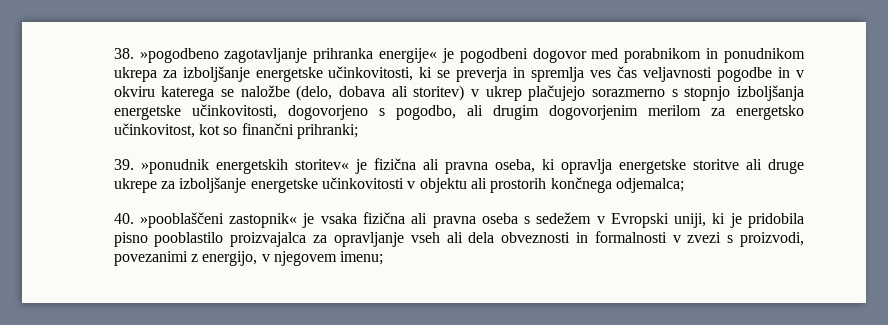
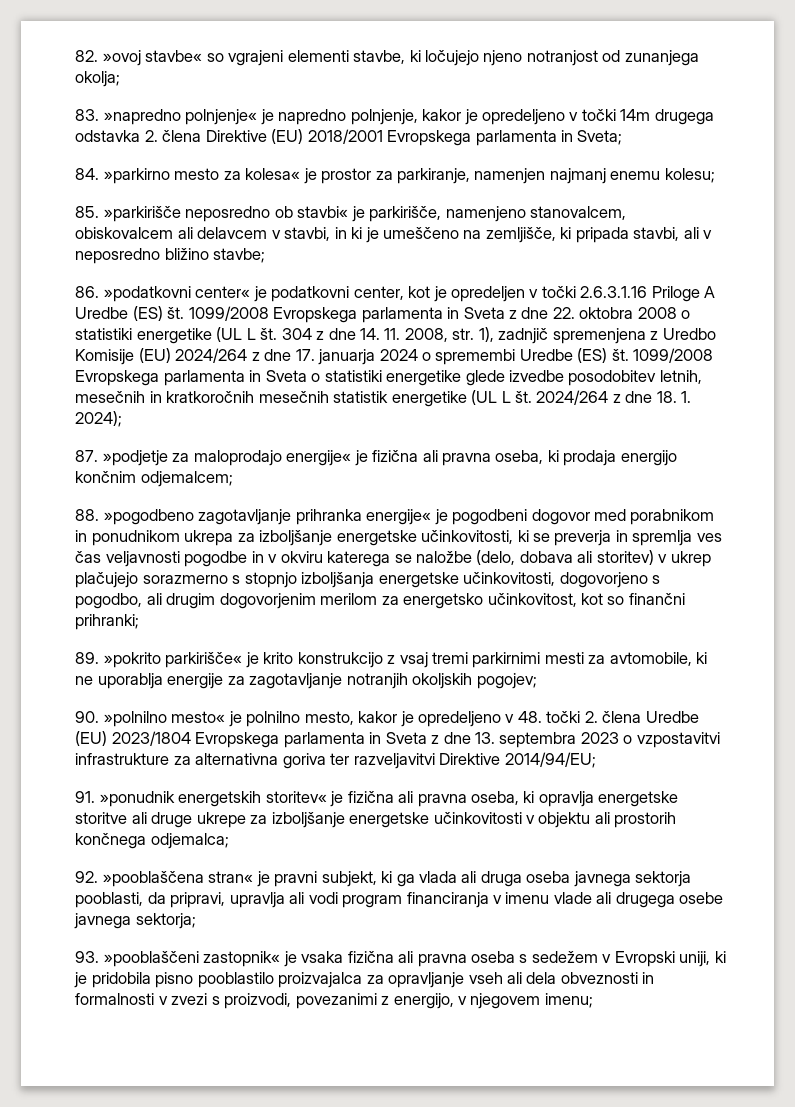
[113,48,134,59] 38. -> [75,50,699,66] [75,71,121,87] [75,109,714,125] [75,129,623,146] [75,168,715,184] [75,206,627,222] [75,227,713,243] [75,248,266,264] [75,286,716,302] [75,306,691,323] [75,327,716,344] [75,348,714,365] [75,370,702,386] [75,390,692,407] [75,411,123,427] [75,450,677,466] [75,471,233,487] [75,509,100,521] 82. »ovoj stavbe« so vgrajeni elementi stavbe, ki ločujejo njeno notranjost od zunanjega okolja; // 83. »napredno polnjenje« je napredno polnjenje, kakor je opredeljeno v točki 14m drugega odstavka 2. člena Direktive (EU) 2018/2001 Evropskega parlamenta in Sveta; // 84. »parkirno mesto za kolesa« je prostor za parkiranje, namenjen najmanj enemu kolesu; // 85. »parkirišče neposredno ob stavbi« je parkirišče, namenjeno stanovalcem, obiskovalcem ali delavcem v stavbi, in ki je umeščeno na zemljišče, ki pripada stavbi, ali v neposredno bližino stavbe; // 86. »podatkovni center« je podatkovni center, kot je opredeljen v točki 2.6.3.1.16 Priloge A Uredbe (ES) št. 1099/2008 Evropskega parlamenta in Sveta z dne 22. oktobra 2008 o statistiki energetike (UL L št. 304 z dne 14. 11. 2008, str. 1), zadnjič spremenjena z Uredbo Komisije (EU) 2024/264 z dne 17. januarja 2024 o spremembi Uredbe (ES) št. 1099/2008 Evropskega parlamenta in Sveta o statistiki energetike glede izvedbe posodobitev letnih, mesečnih in kratkoročnih mesečnih statistik energetike (UL L št. 2024/264 z dne 18. 1. 2024); // 87. »podjetje za maloprodajo energije« je fizična ali pravna oseba, ki prodaja energijo končnim odjemalcem; // 88.
[113,159,134,170] 39. -> [75,652,708,668] [75,673,537,689] [75,711,699,727] [75,731,720,748] [75,752,596,769] [75,791,96,803] 89. »pokrito parkirišče« je krito konstrukcijo z vsaj tremi parkirnimi mesti za avtomobile, ki ne uporablja energije za zagotavljanje notranjih okoljskih pogojev; // 90. »polnilno mesto« je polnilno mesto, kakor je opredeljeno v 48. točki 2. člena Uredbe (EU) 2023/1804 Evropskega parlamenta in Sveta z dne 13. septembra 2023 o vzpostavitvi infrastrukture za alternativna goriva ter razveljavitvi Direktive 2014/94/EU; // 91.
[113,213,134,224] 40. -> [75,871,692,887] [75,892,724,908] [74,913,196,929] [75,951,100,963] 92. »pooblaščena stran« je pravni subjekt, ki ga vlada ali druga oseba javnega sektorja pooblasti, da pripravi, upravlja ali vodi program financiranja v imenu vlade ali drugega osebe javnega sektorja; // 93.

